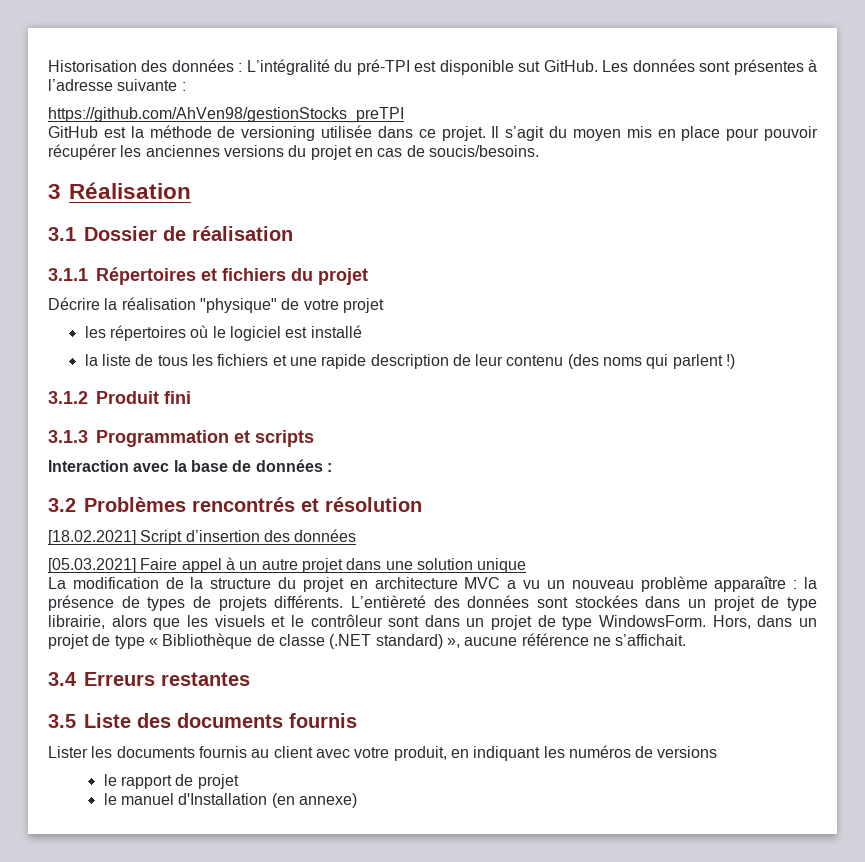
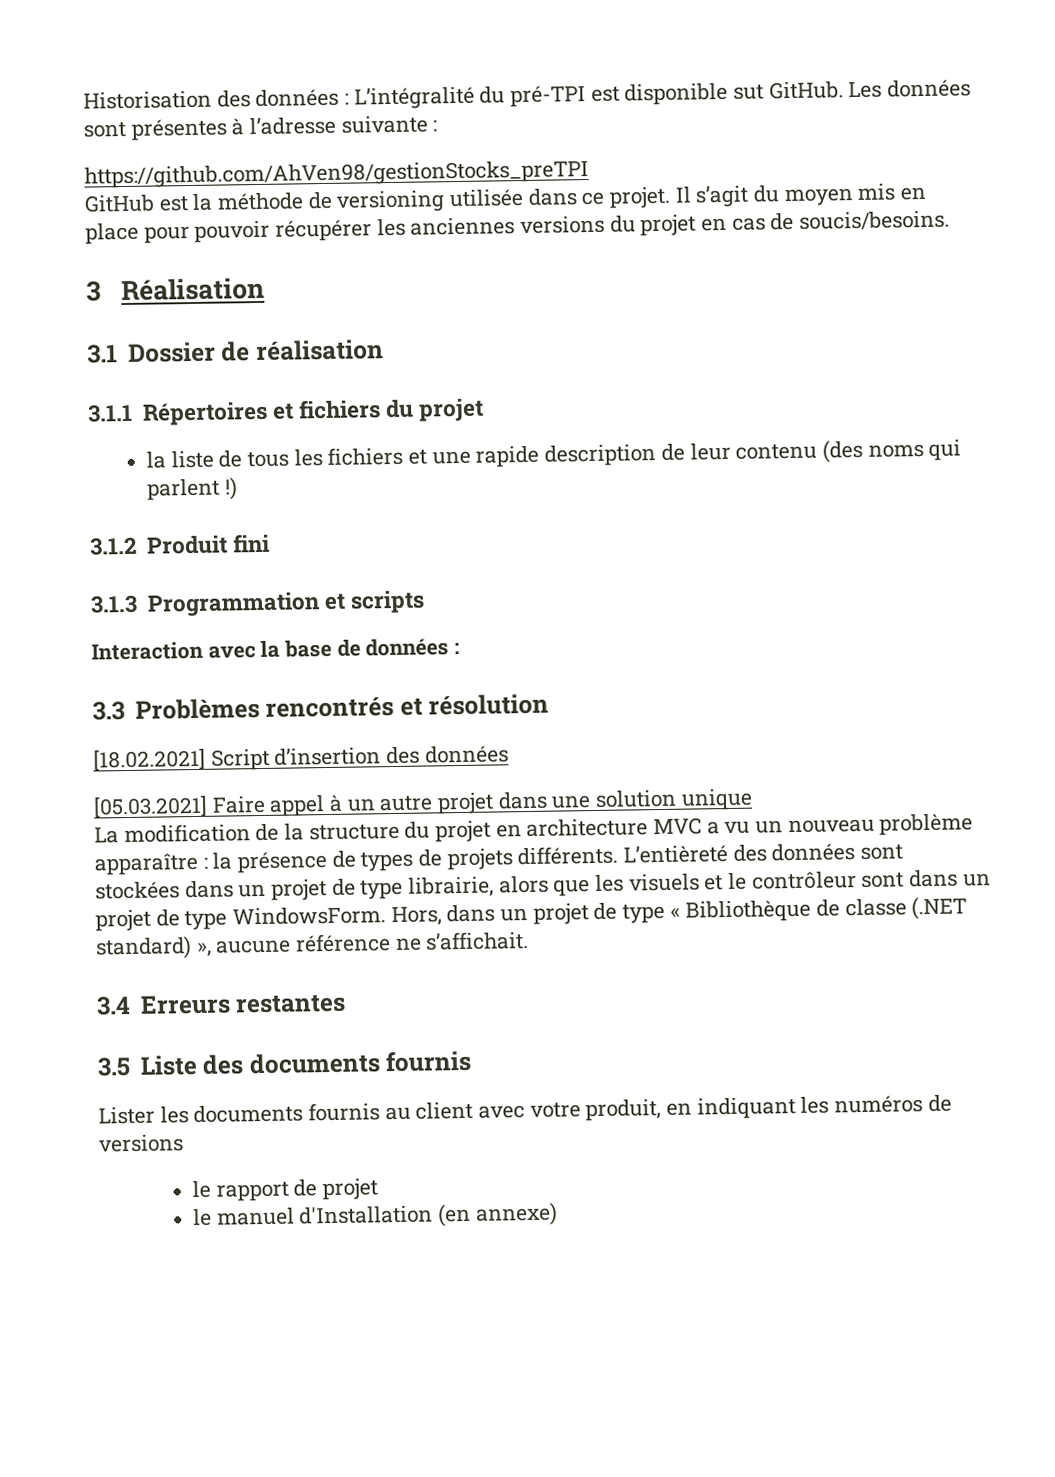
[48,297,384,313] [84,325,362,341] // Décrire la réalisation "physique" de votre projet // les répertoires où le logiciel est installé -> (484, 409) none
[48,498,76,512] 3.2 -> [92,701,125,721] 3.3

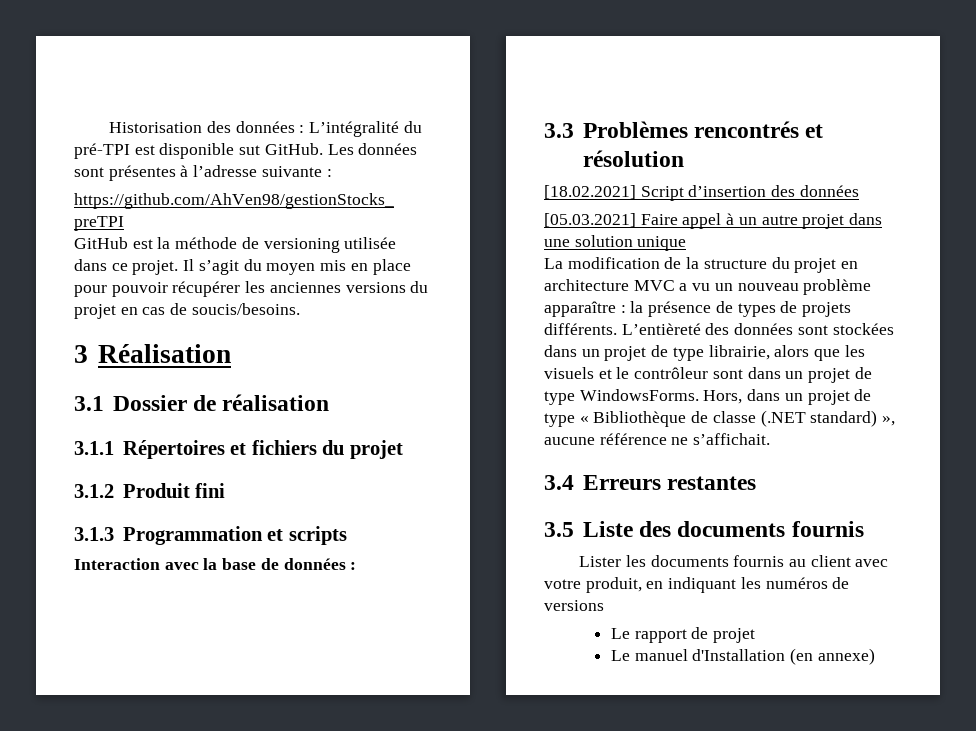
[146,439,962,469] [147,477,238,501] // la liste de tous les fichiers et une rapide description de leur contenu (des noms qui parlent !) -> (403, 449) none
[232,906,387,926] WindowsForm. -> [579,389,699,401] WindowsForms.
[192,1180,212,1199] le -> [611,628,631,639] Le
[193,1208,213,1227] le -> [611,650,631,661] Le

